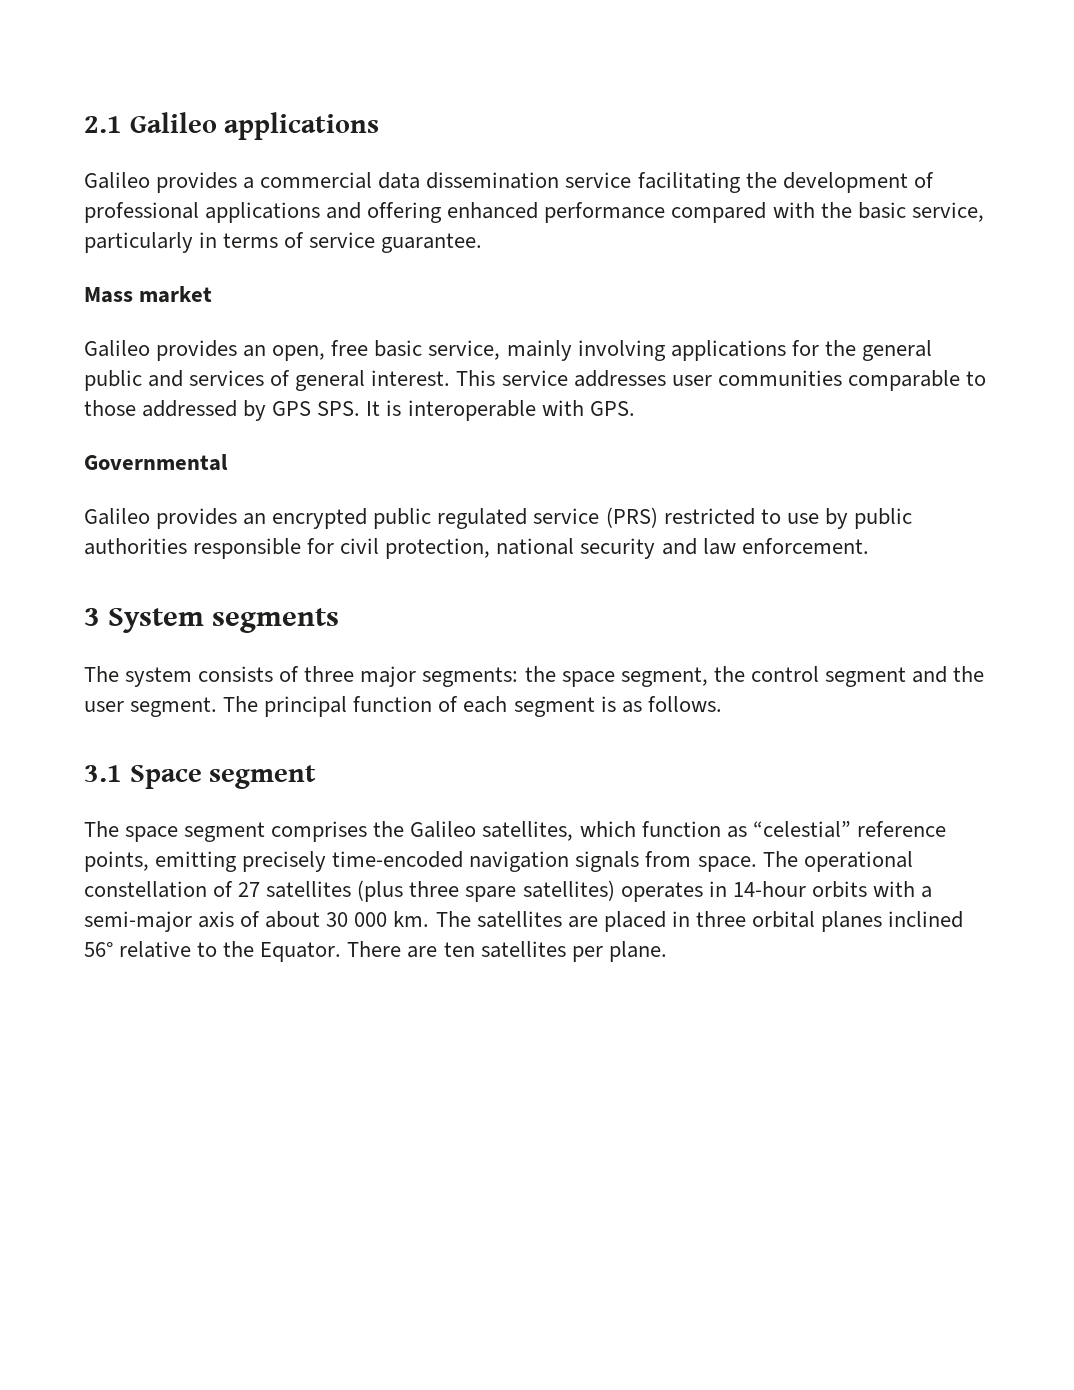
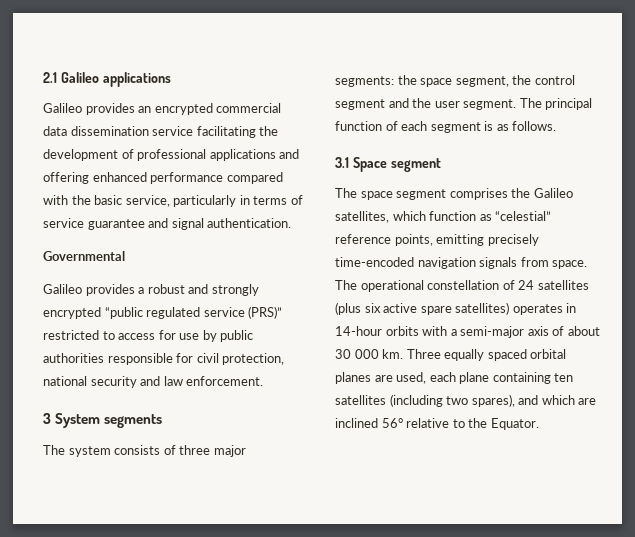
[243,177,255,189] a -> [138,103,213,115] an encrypted
[381,233,483,253] [84,286,213,303] [84,340,932,361] [84,370,986,391] [84,400,635,421] [84,454,228,471] [84,508,432,529] guarantee. // Mass market // Galileo provides an open, free basic service, mainly involving applications for the general public and services of general interest. This service addresses user communities comparable to those addressed by GPS SPS. It is interoperable with GPS. // Governmental // Galileo provides an encrypted public -> [87,218,292,230] [43,251,125,261] [43,284,259,296] [43,307,143,319] guarantee and signal authentication. // Governmental // Galileo provides a robust and strongly encrypted “public
[605,507,658,528] (PRS) -> [248,306,283,319] (PRS)”
(781, 516) none -> [118,330,176,340] access for
[238,882,261,897] 27 -> [518,280,535,290] 24
[409,881,460,897] three -> [364,303,418,313] six active
[435,911,883,932] The satellites are placed in three orbital planes -> [406,349,567,361] [335,372,574,384] [335,394,597,407] Three equally spaced orbital planes are used, each plane containing ten satellites (including two spares), and which are
[347,941,667,962] There are ten satellites per plane. -> (539, 424) none

